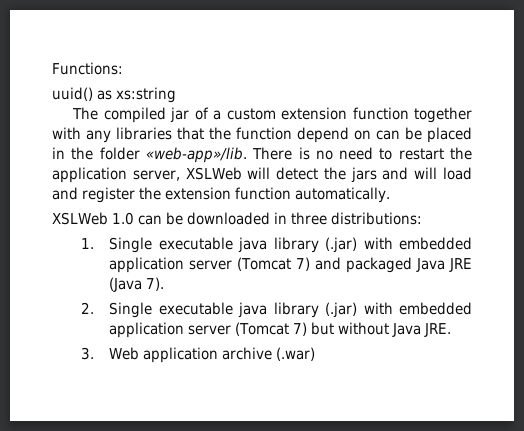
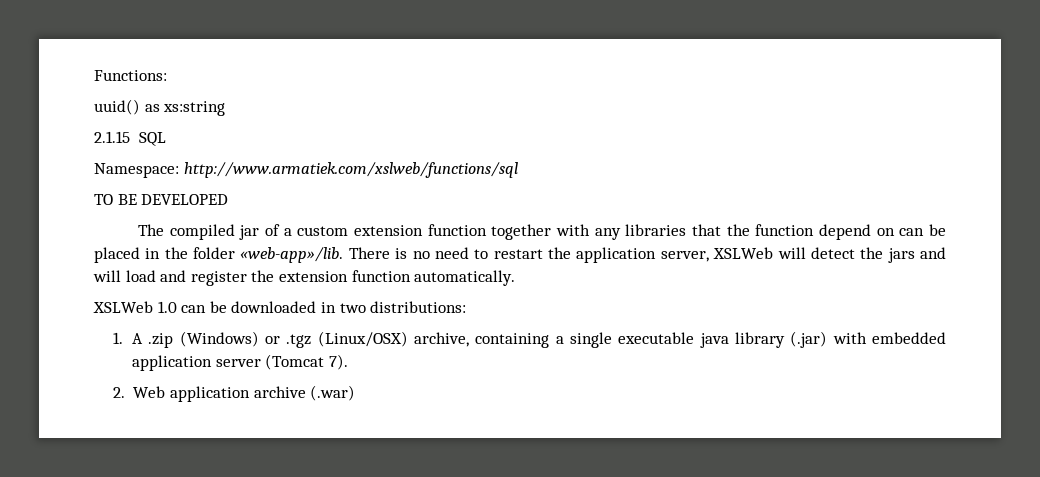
(176, 95) none -> [94,131,166,146] [94,162,518,178] [94,194,229,205] // 2.1.15 SQL // Namespace: http://www.armatiek.com/xslweb/functions/sql // TO BE DEVELOPED
[290,212,327,225] three -> [339,303,366,313] two
[109,237,472,253] [109,257,472,273] [109,277,165,292] [80,302,472,318] [109,322,452,338] [80,347,94,360] Single executable java library (.jar) with embedded application server (Tomcat 7) and packaged Java JRE (Java 7). // 2. Single executable java library (.jar) with embedded application server (Tomcat 7) but without Java JRE. // 3. -> [131,331,946,348] [131,354,348,371] [112,387,125,398] A .zip (Windows) or .tgz (Linux/OSX) archive, containing a single executable java library (.jar) with embedded application server (Tomcat 7). // 2.

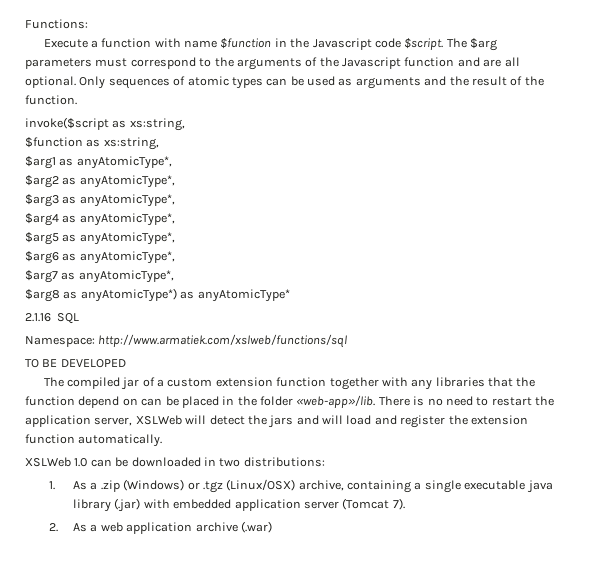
[94,99,226,116] [94,131,130,143] uuid() as xs:string // 2.1.15 -> [43,38,498,51] [25,57,520,70] [25,76,544,89] [25,95,77,105] [25,117,185,131] [25,137,159,150] [25,156,172,169] [25,175,175,188] [25,194,175,207] [25,213,175,226] [25,232,175,245] [25,251,175,264] [25,270,174,283] [25,288,290,302] [25,313,51,322] Execute a function with name $function in the Javascript code $script. The $arg parameters must correspond to the arguments of the Javascript function and are all optional. Only sequences of atomic types can be used as arguments and the result of the function. // invoke($script as xs:string, // $function as xs:string, // $arg1 as anyAtomicType*, // $arg2 as anyAtomicType*, // $arg3 as anyAtomicType*, // $arg4 as anyAtomicType*, // $arg5 as anyAtomicType*, // $arg6 as anyAtomicType*, // $arg7 as anyAtomicType*, // $arg8 as anyAtomicType*) as anyAtomicType* // 2.1.16
[131,333,143,344] A -> [73,481,98,490] As a
[133,386,166,398] Web -> [73,522,123,532] As a web

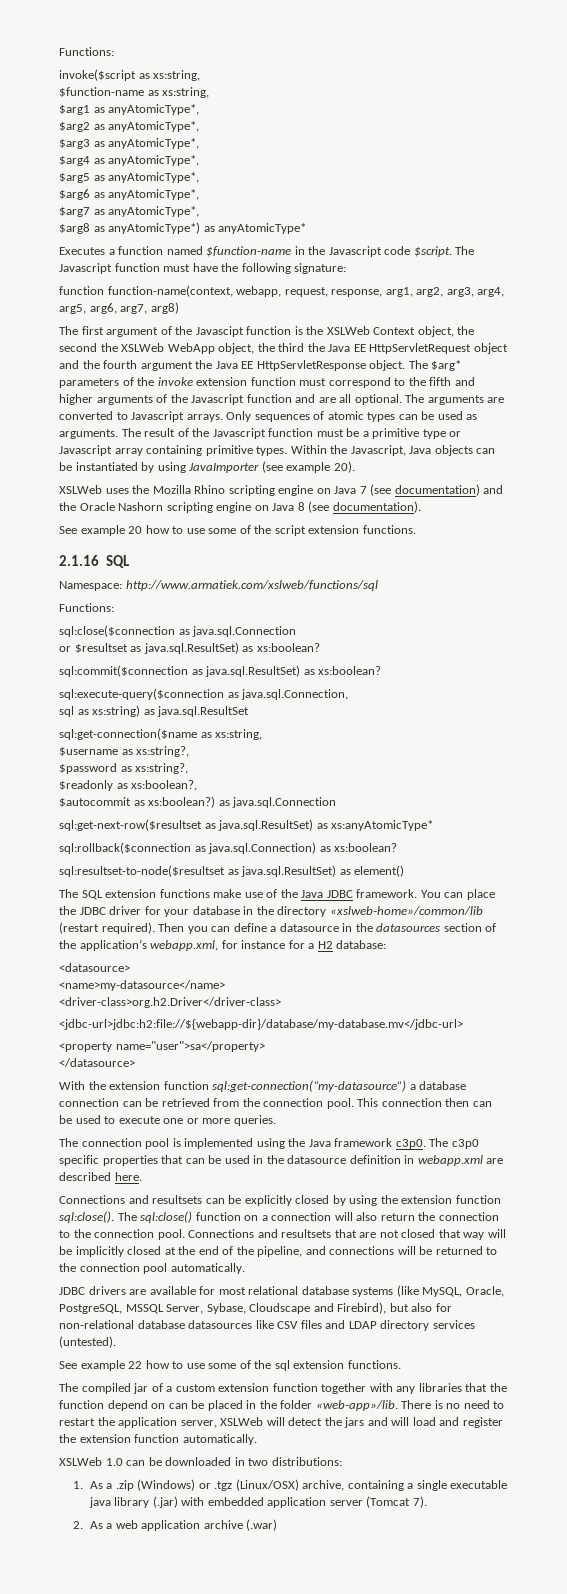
[25,19,88,29] [43,38,498,51] [25,57,520,70] [25,76,544,89] [25,95,77,105] Functions: // Execute a function with name $function in the Javascript code $script. The $arg parameters must correspond to the arguments of the Javascript function and are all optional. Only sequences of atomic types can be used as arguments and the result of the function. -> [59,47,114,56] Functions:
[25,137,83,148] $function -> [59,87,144,97] $function-name
[25,313,80,324] [25,334,348,348] [25,359,126,368] 2.1.16 SQL // Namespace: http://www.armatiek.com/xslweb/functions/sql // TO BE DEVELOPED -> [59,246,475,257] [59,263,347,274] [59,285,505,297] [59,302,179,314] [59,326,475,337] [59,343,508,354] [59,360,462,371] [59,377,475,388] [59,394,505,405] [59,411,478,422] [59,428,462,439] [59,445,496,456] [59,461,355,473] [59,484,504,496] [59,501,421,513] [59,525,416,536] [59,555,130,568] [59,580,378,591] [59,603,114,612] [59,625,297,637] [59,642,320,654] [59,665,382,677] [59,688,349,700] [59,705,250,717] [59,728,263,740] [59,746,190,757] [59,763,189,774] [59,780,198,791] [59,796,337,808] [59,819,434,831] [59,842,398,854] [59,865,405,877] [59,889,495,900] [59,906,483,917] [59,922,497,934] [59,939,387,951] [59,963,130,972] [59,980,225,991] [59,997,281,1008] [59,1019,463,1030] [59,1041,265,1052] [59,1058,135,1067] [59,1080,467,1092] [59,1098,492,1109] [59,1115,276,1126] [59,1138,479,1149] [59,1155,504,1166] [59,1172,142,1181] [59,1195,501,1206] [59,1211,499,1223] [59,1229,506,1240] [59,1246,498,1257] [59,1263,245,1274] [59,1285,504,1297] [59,1302,452,1314] [59,1320,475,1331] [59,1336,116,1348] [59,1360,401,1371] Executes a function named $function-name in the Javascript code $script. The Javascript function must have the following signature: // function function-name(context, webapp, request, response, arg1, arg2, arg3, arg4, arg5, arg6, arg7, arg8) // The first argument of the Javascipt function is the XSLWeb Context object, the second the XSLWeb WebApp object, the third the Java EE HttpServletRequest object and the fourth argument the Java EE HttpServletResponse object. The $arg* parameters of the invoke extension function must correspond to the fifth and higher arguments of the Javascript function and are all optional. The arguments are converted to Javascript arrays. Only sequences of atomic types can be used as arguments. The result of the Javascript function must be a primitive type or Javascript array containing primitive types. Within the Javascript, Java objects can be instantiated by using JavaImporter (see example 20). // XSLWeb uses the Mozilla Rhino scripting engine on Java 7 (see documentation) and the Oracle Nashorn scripting engine on Java 8 (see documentation). // See example 20 how to use some of the script extension functions. // 2.1.16 SQL // Namespace: http://www.armatiek.com/xslweb/functions/sql // Functions: // sql:close($connection as java.sql.Connection // or $resultset as java.sql.ResultSet) as xs:boolean? // sql:commit($connection as java.sql.ResultSet) as xs:boolean? // sql:execute-query($connection as java.sql.Connection, // sql as xs:string) as java.sql.ResultSet // sql:get-connection($name as xs:string, // $username as xs:string?, // $password as xs:string?, // $readonly as xs:boolean?, // $autocommit as xs:boolean?) as java.sql.Connection // sql:get-next-row($resultset as java.sql.ResultSet) as xs:anyAtomicType* // sql:rollback($connection as java.sql.Connection) as xs:boolean? // sql:resultset-to-node($resultset as java.sql.ResultSet) as element() // The SQL extension functions make use of the Java JDBC framework. You can place the JDBC driver for your database in the directory «xslweb-home»/common/lib (restart required). Then you can define a datasource in the datasources section of the application’s webapp.xml, for instance for a H2 database: // <datasource> // <name>my-datasource</name> // <driver-class>org.h2.Driver</driver-class> // <jdbc-url>jdbc:h2:file://${webapp-dir}/database/my-database.mv</jdbc-url> // <property name="user">sa</property> // </datasource> // With the extension function sql:get-connection(“my-datasource”) a database connection can be retrieved from the connection pool. This connection then can be used to execute one or more queries. // The connection pool is implemented using the Java framework c3p0. The c3p0 specific properties that can be used in the datasource definition in webapp.xml are described here. // Connections and resultsets can be explicitly closed by using the extension function sql:close(). The sql:close() function on a connection will also return the connection to the connection pool. Connections and resultsets that are not closed that way will be implicitly closed at the end of the pipeline, and connections will be returned to the connection pool automatically. // JDBC drivers are available for most relational database systems (like MySQL, Oracle, PostgreSQL, MSSQL Server, Sybase, Cloudscape and Firebird), but also for non-relational database datasources like CSV files and LDAP directory services (untested). // See example 22 how to use some of the sql extension functions.

